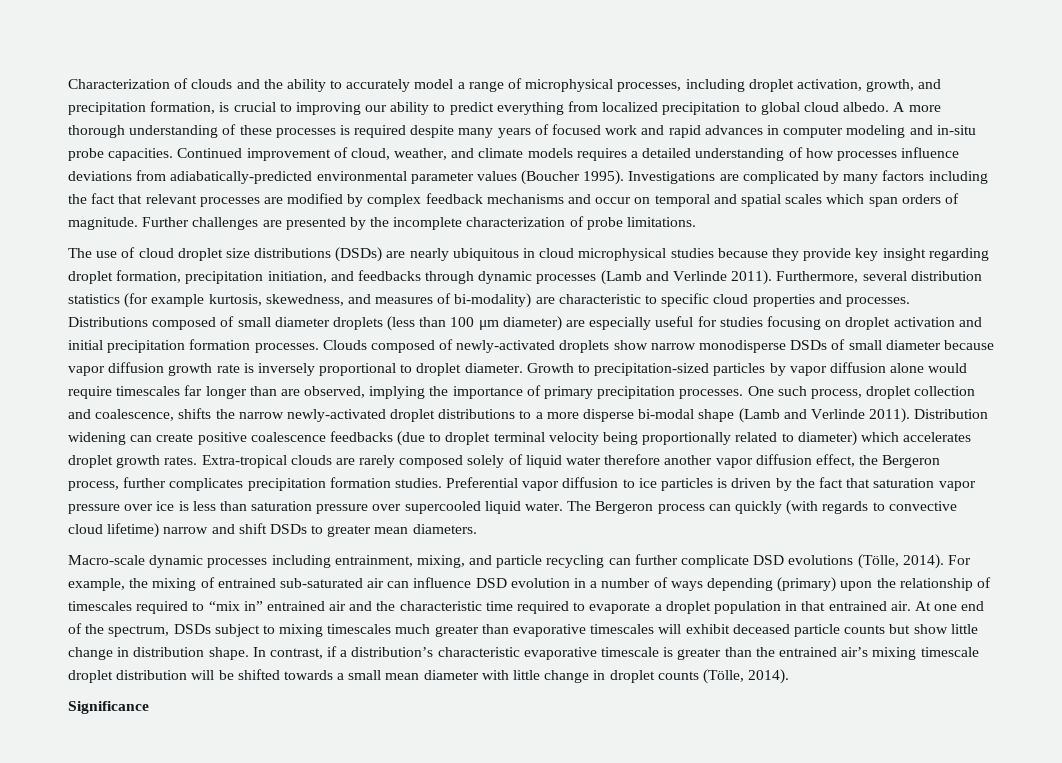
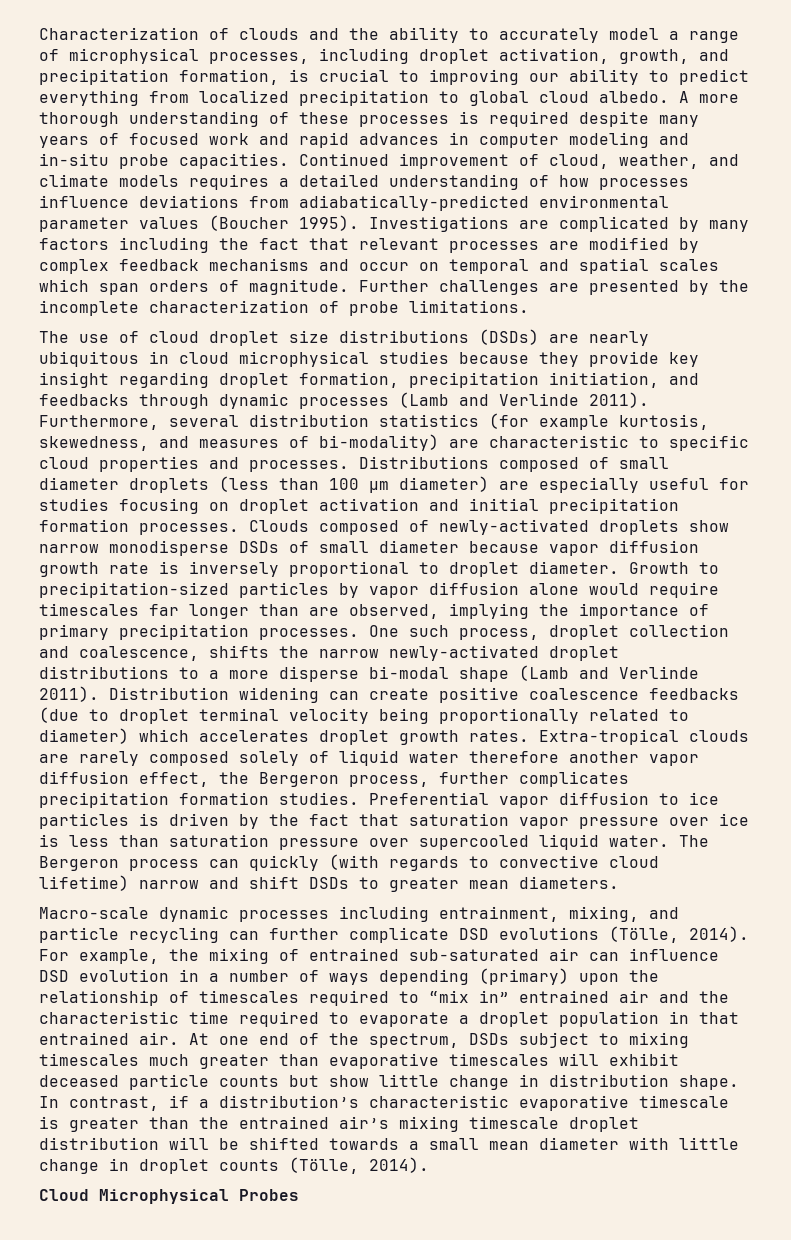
[68,701,149,714] Significance -> [39,1189,299,1204] Cloud Microphysical Probes

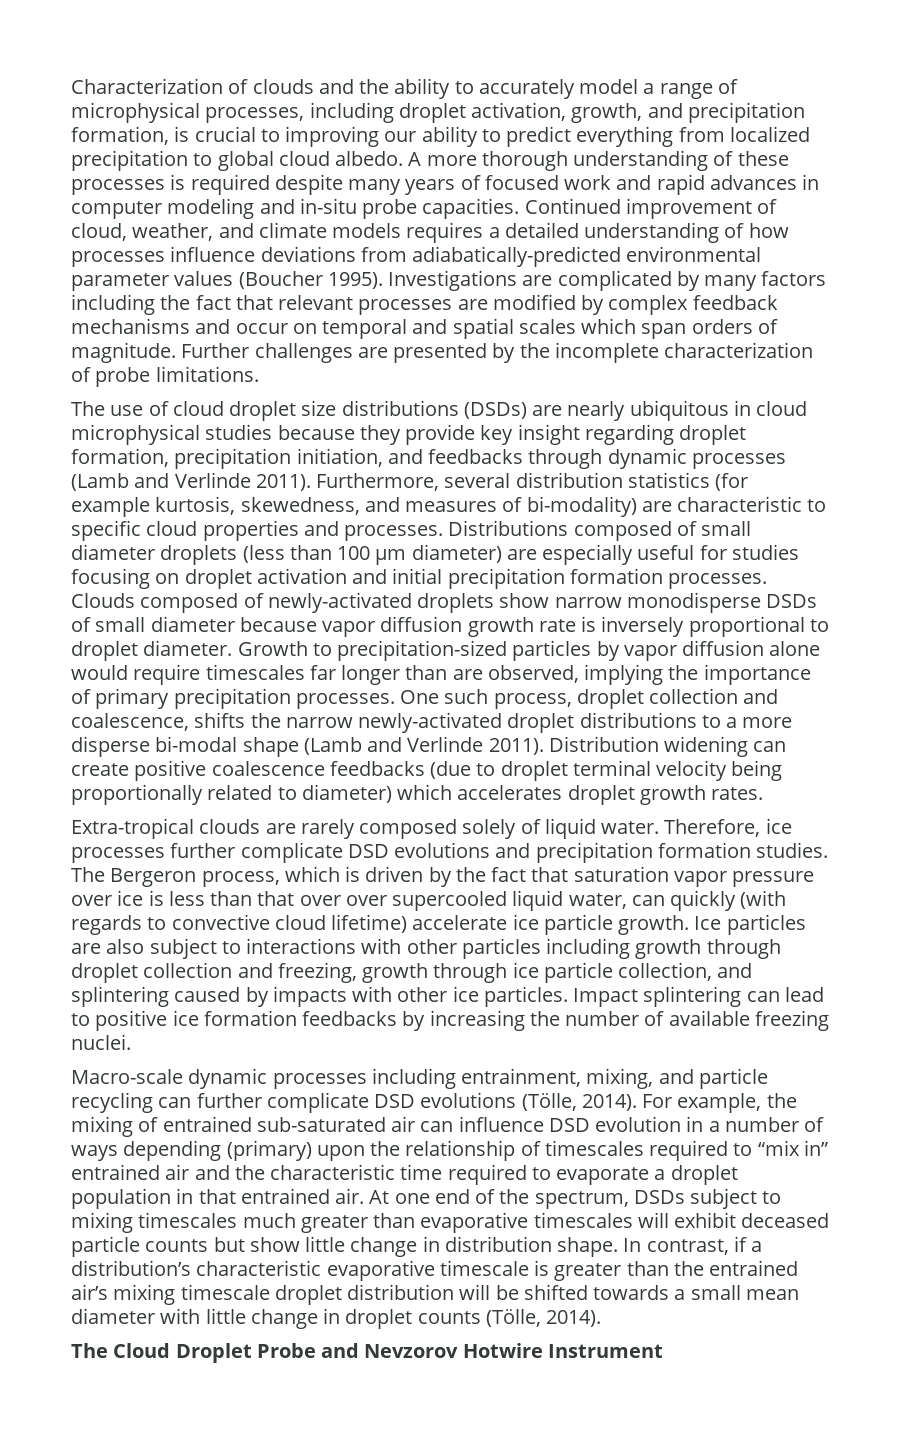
(529, 736) none -> (764, 793) //
[409,751,699,766] [39,771,629,787] [39,792,719,808] [39,813,129,829] water therefore another vapor diffusion effect, the Bergeron process, further complicates precipitation formation studies. Preferential vapor diffusion to ice particles -> [601,818,792,837] [71,842,829,863] [71,866,340,887] water. Therefore, ice processes further complicate DSD evolutions and precipitation formation studies. The Bergeron process, which
[169,834,359,850] saturation pressure -> [257,891,341,906] that over
[609,835,709,847] [39,856,199,871] water. The Bergeron process -> [568,893,627,909] water,
[139,876,619,892] narrow and shift DSDs to greater mean diameters. -> [412,914,806,935] [71,938,781,959] [71,962,753,983] [71,986,824,1007] [71,1010,829,1031] [71,1034,131,1050] accelerate ice particle growth. Ice particles are also subject to interactions with other particles including growth through droplet collection and freezing, growth through ice particle collection, and splintering caused by impacts with other ice particles. Impact splintering can lead to positive ice formation feedbacks by increasing the number of available freezing nuclei.
[39,1189,299,1204] Cloud Microphysical Probes -> [71,1343,663,1363] The Cloud Droplet Probe and Nevzorov Hotwire Instrument

